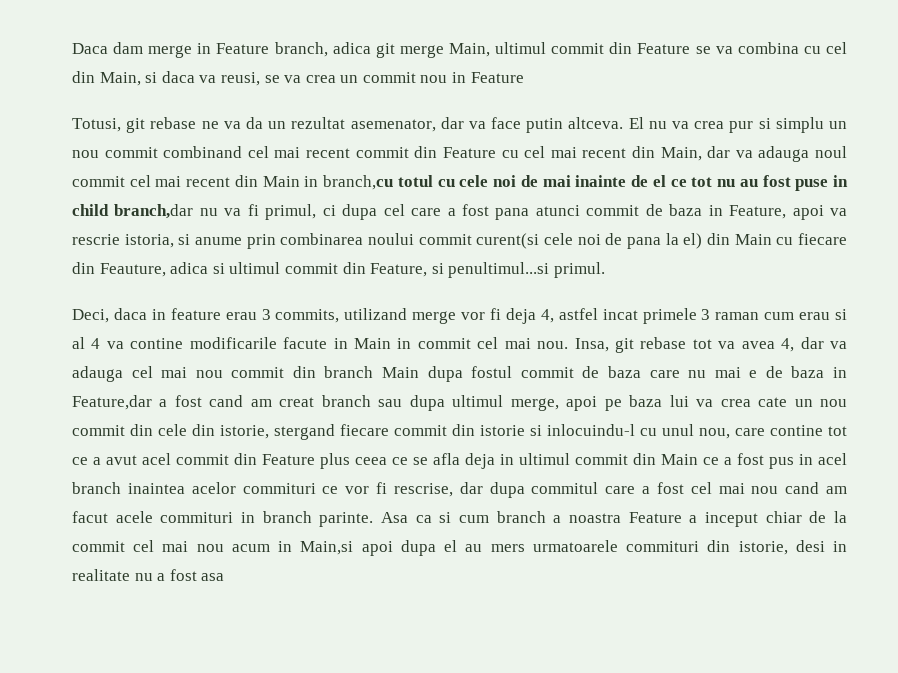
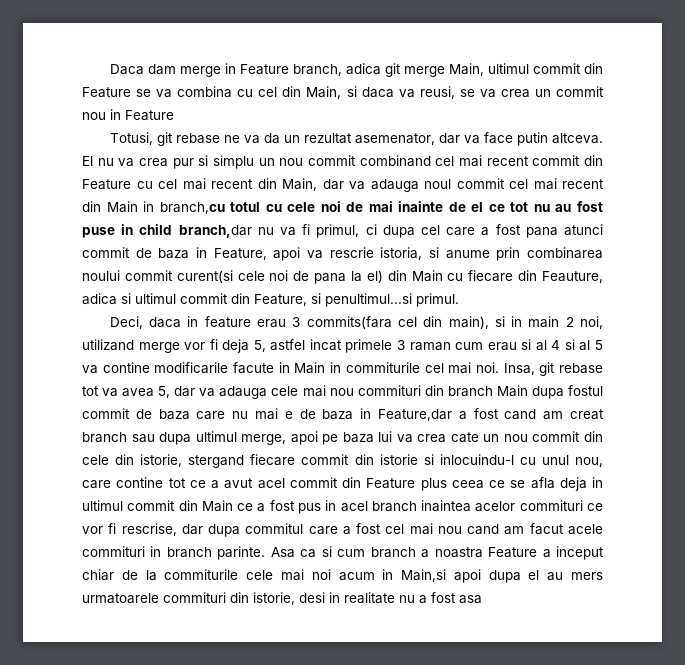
[275,309,340,323] commits, -> [306,316,603,329] commits(fara cel din main), si in main 2 noi,
[540,309,554,323] 4, -> [253,340,266,352] 5,
(101, 343) none -> [564,339,603,351] si al 5
[417,337,569,349] commit cel mai nou. -> [345,362,499,374] commiturile cel mai noi.
[781,337,848,352] [72,366,285,382] 4, dar va adauga cel mai nou commit -> [158,385,421,399] 5, dar va adauga cele mai nou commituri
[72,540,224,552] commit cel mai nou -> [164,569,331,581] commiturile cele mai noi

